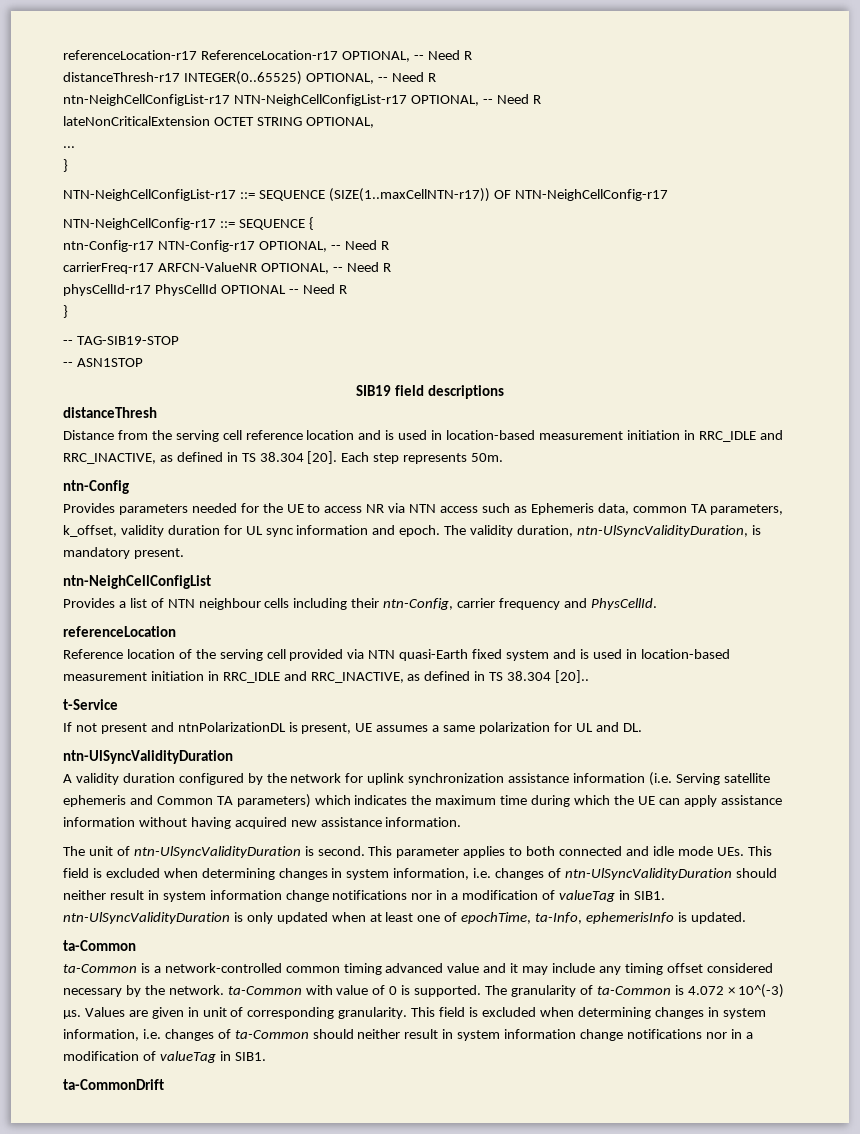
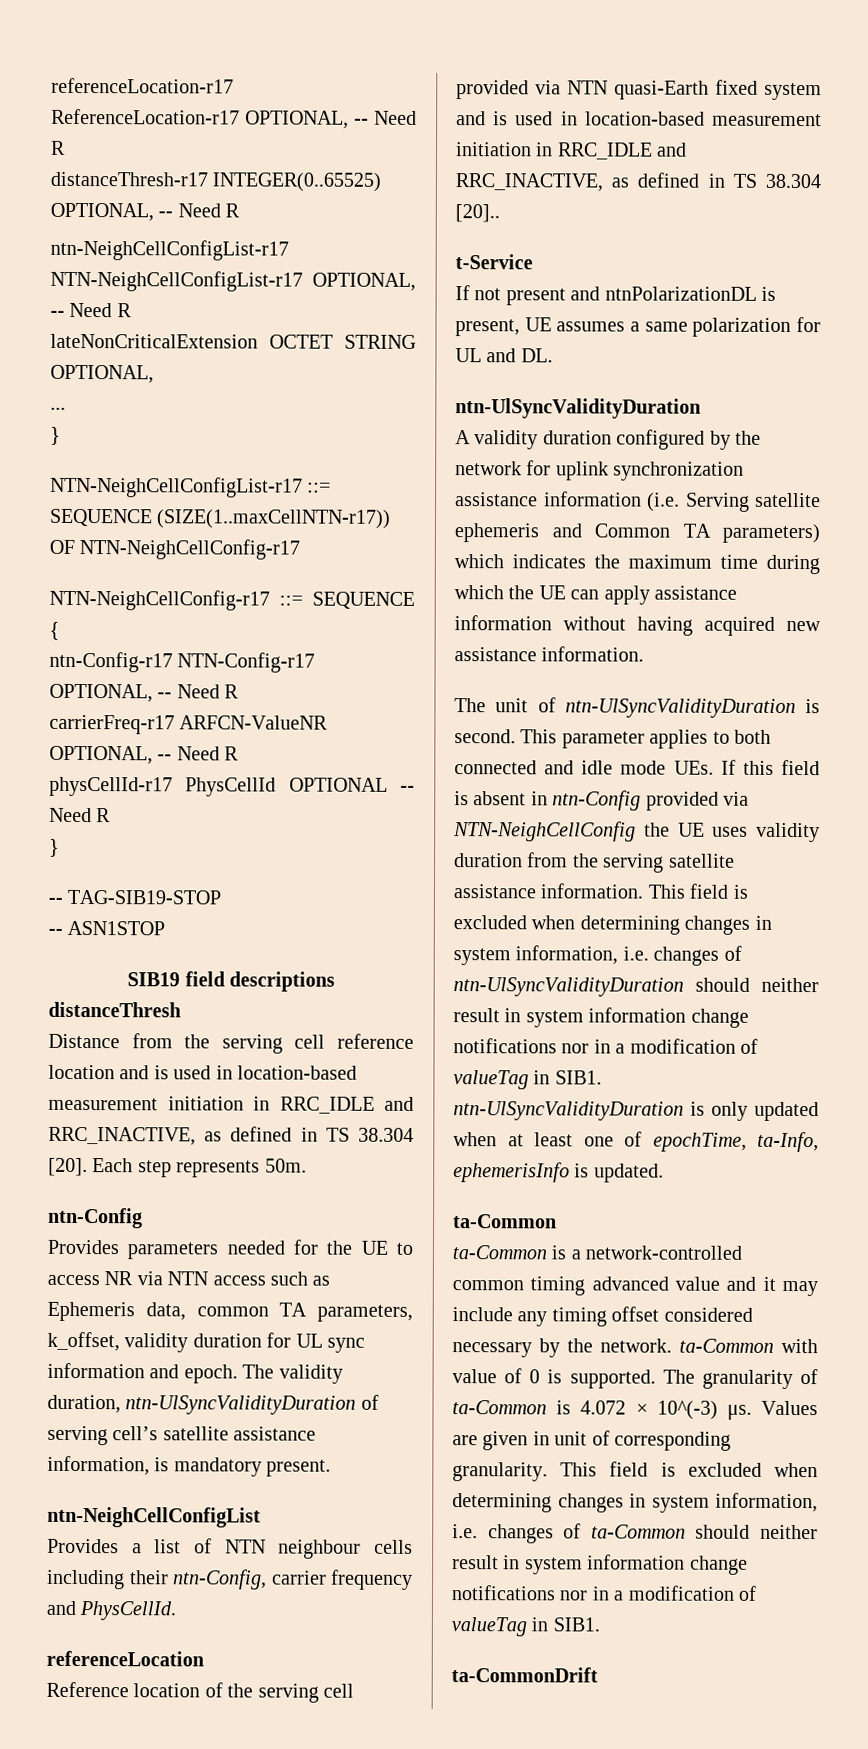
[576,525,748,537] ntn-UlSyncValidityDuration, -> [125,1394,379,1415] [47,1425,317,1446] [47,1455,150,1476] ntn-UlSyncValidityDuration of serving cell’s satellite assistance information,
(744, 851) none -> [720,759,820,776] [454,790,749,811] [453,821,820,843] [454,852,735,873] [453,883,644,899] If this field is absent in ntn-Config provided via NTN-NeighCellConfig the UE uses validity duration from the serving satellite assistance information.

